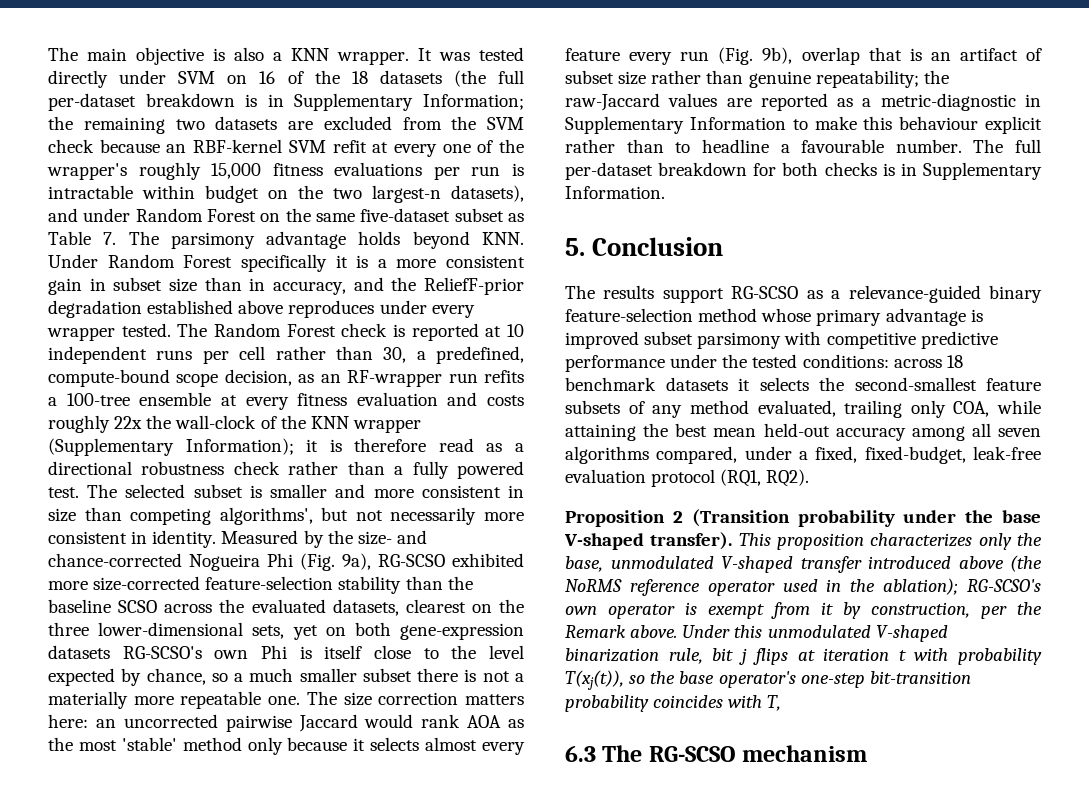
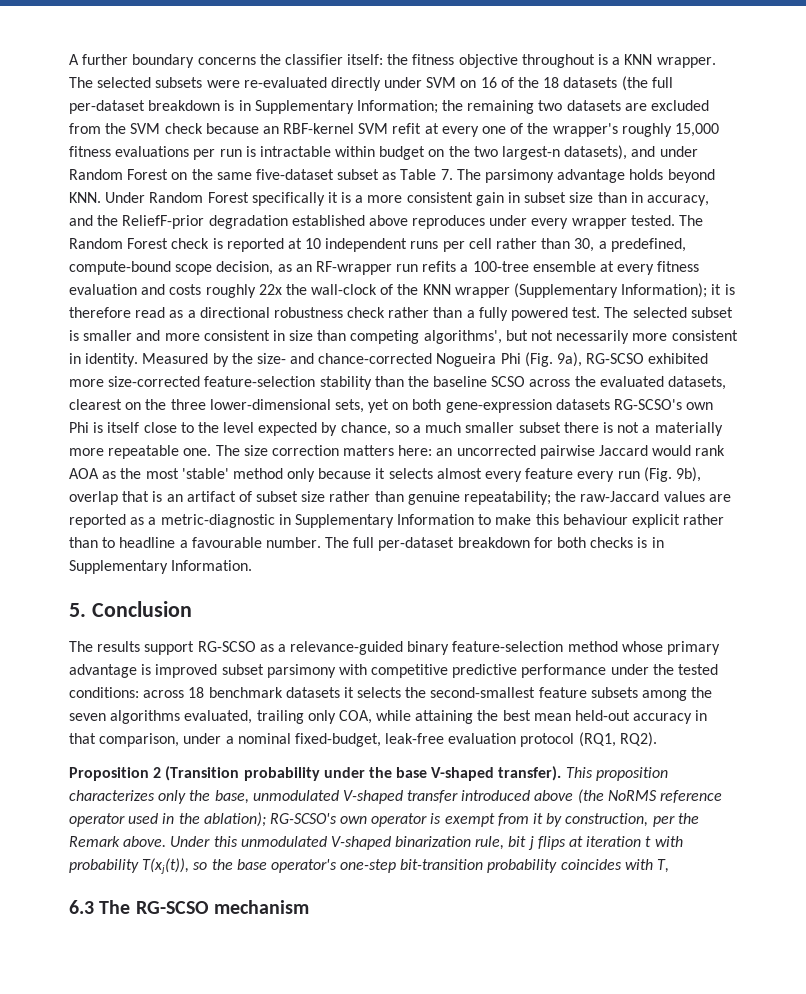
[48,47,524,65] The main objective is also a KNN wrapper. It was tested -> [69,54,716,68] [69,77,327,88] A further boundary concerns the classifier itself: the fitness objective throughout is a KNN wrapper. The selected subsets were re-evaluated
[628,400,749,418] of any method -> [642,687,713,701] [69,710,181,724] among the seven algorithms
[911,423,1041,441] [565,446,738,464] among all seven algorithms compared, -> [695,710,708,721] [69,733,180,747] in that comparison,
[815,446,858,463] fixed, -> [237,733,291,744] nominal

